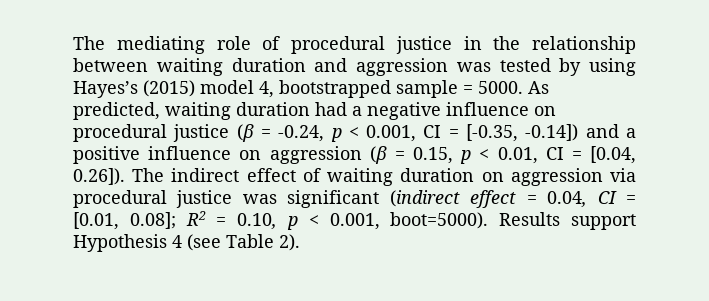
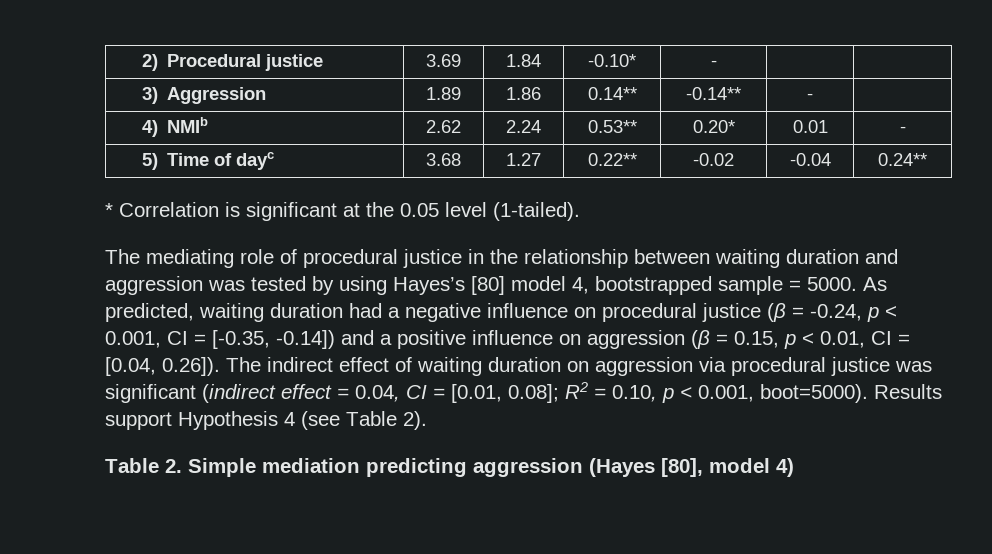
(73, 43) none -> [142,54,324,71] [426,54,461,67] [506,54,541,67] [588,54,636,67] [710,60,717,67] [142,87,267,104] [426,87,461,100] [506,87,541,100] [587,87,637,100] [686,87,741,100] [807,93,813,100] [142,117,209,137] [426,120,461,133] [506,120,541,133] [587,120,637,133] [692,120,735,133] [792,120,828,133] [899,126,906,133] [142,152,275,170] [426,153,461,166] [506,153,541,166] [587,153,637,166] [693,153,734,166] [789,153,831,166] [878,153,927,166] [105,202,580,221] 2) Procedural justice | 3.69 | 1.84 | -0.10* | - | | // 3) Aggression | 1.89 | 1.86 | 0.14** | -0.14** | - | // 4) NMIb | 2.62 | 2.24 | 0.53** | 0.20* | 0.01 | - // 5) Time of dayc | 3.68 | 1.27 | 0.22** | -0.02 | -0.04 | 0.24** // * Correlation is significant at the 0.05 level (1-tailed). //
[143,80,195,97] (2015) -> [471,276,505,295] [80]
(300, 242) none -> [105,458,794,477] // Table 2. Simple mediation predicting aggression (Hayes [80], model 4)

